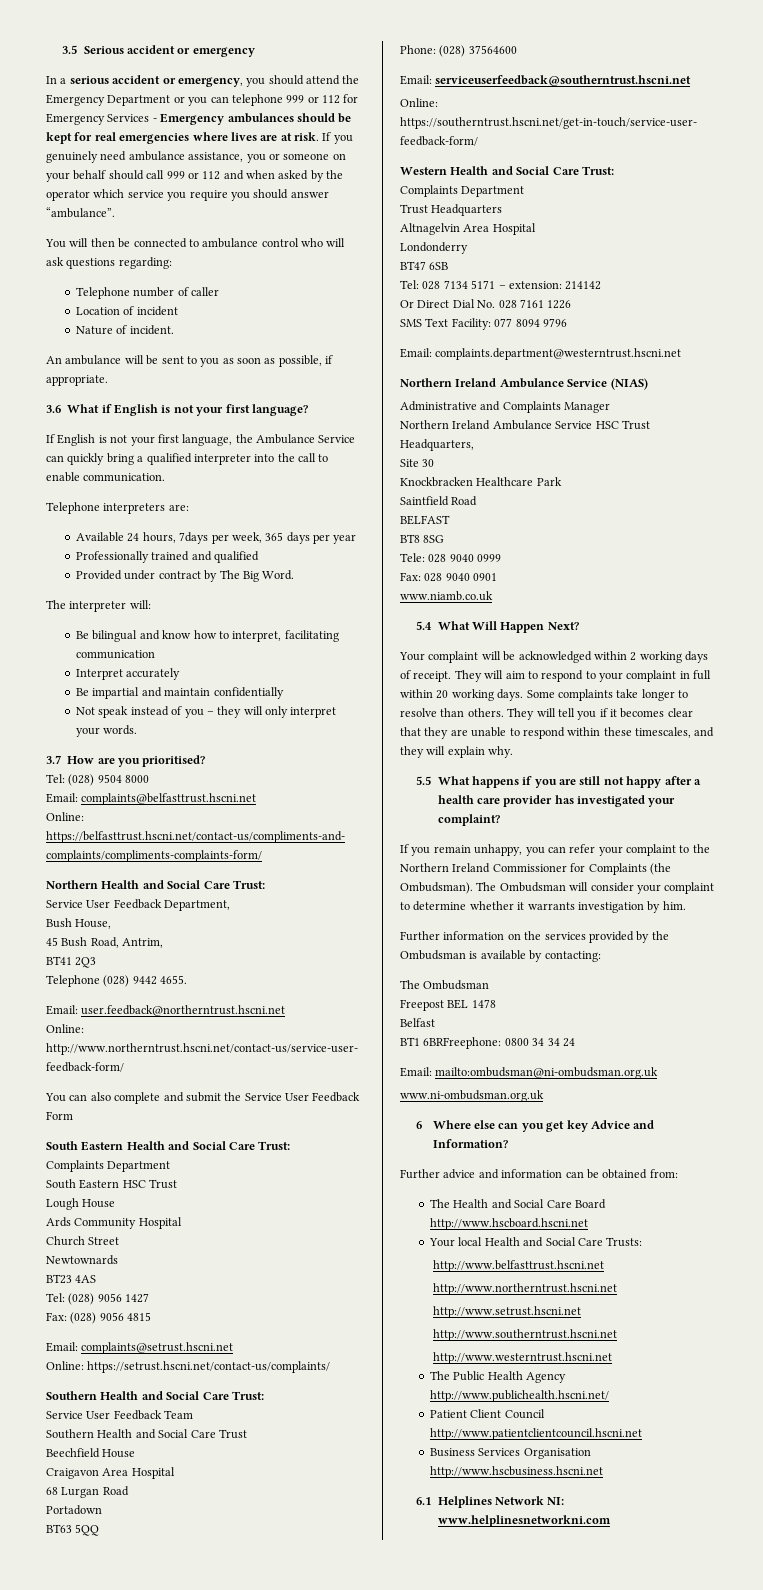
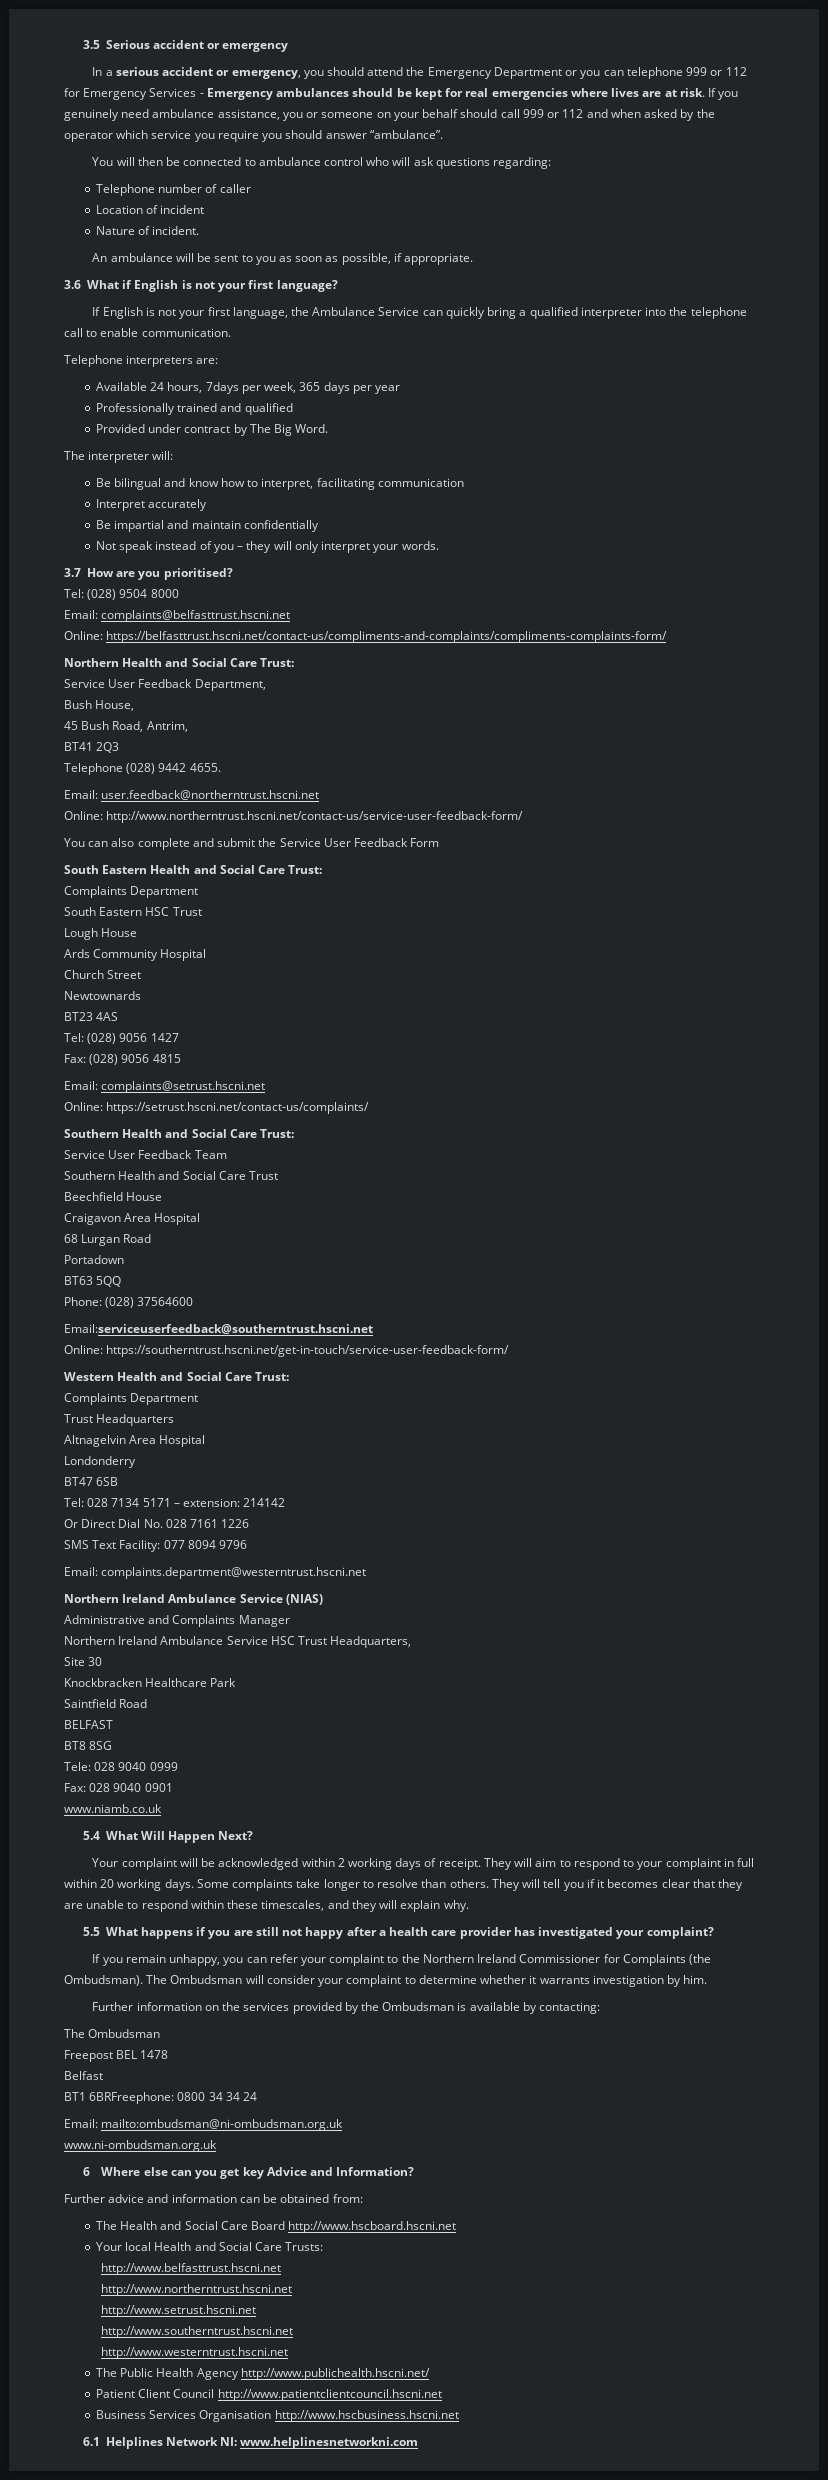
(295, 457) none -> [690,307,747,319] telephone
[400,75,692,86] Email: serviceuserfeedback@southerntrust.hscni.net -> [64,1324,373,1334] Email:serviceuserfeedback@southerntrust.hscni.net

